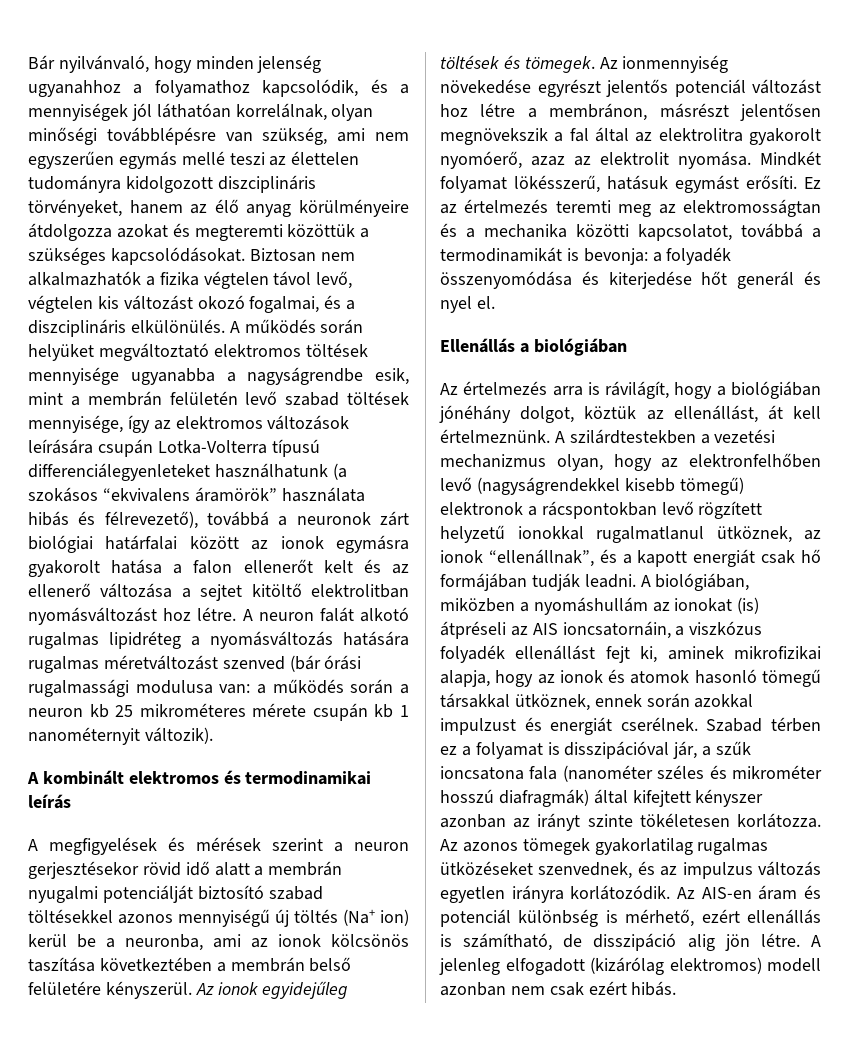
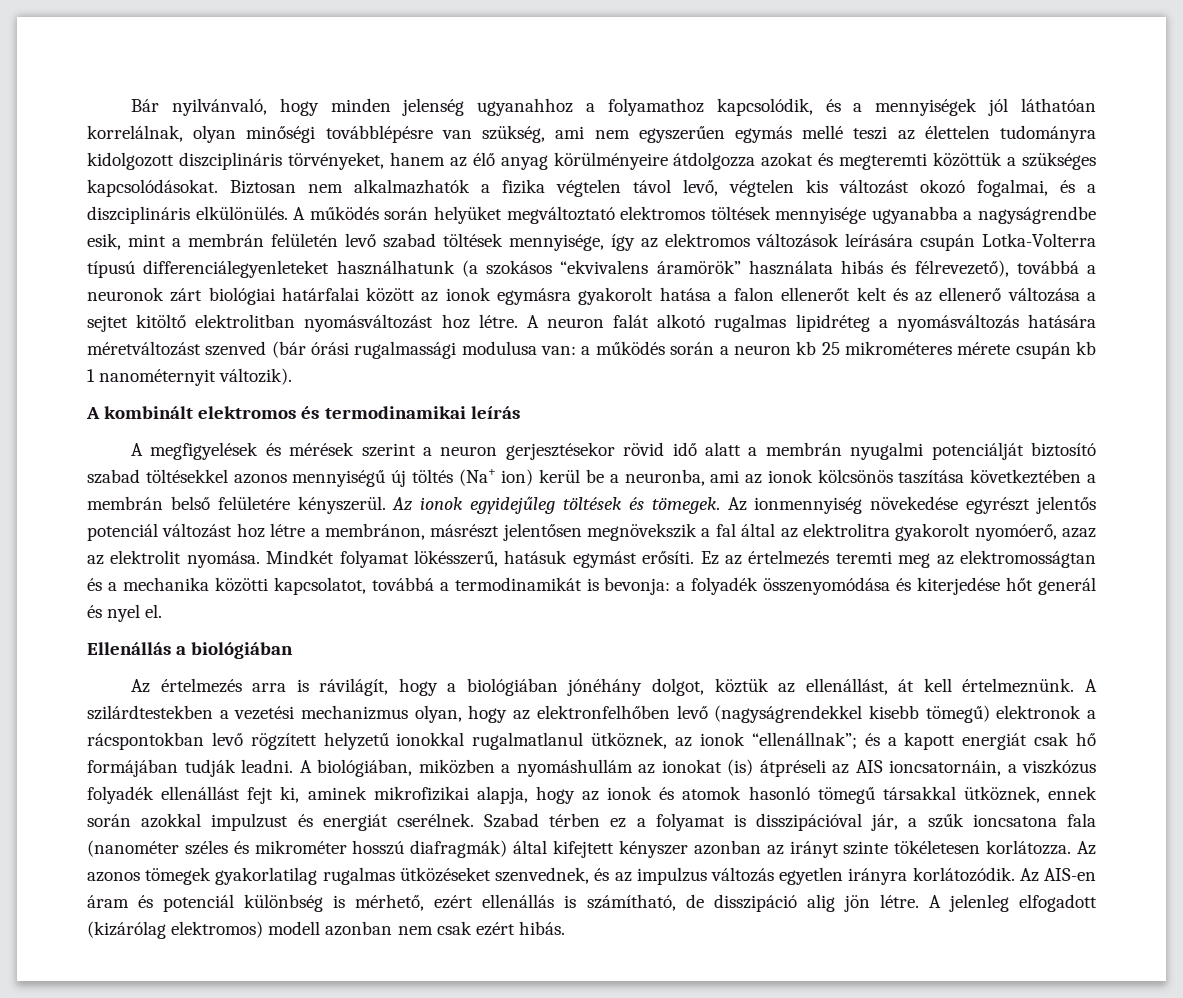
[28,656,99,673] rugalmas -> (1096, 321) none
[488,549,594,567] “ellenállnak”, -> [751,732,857,749] “ellenállnak”;

